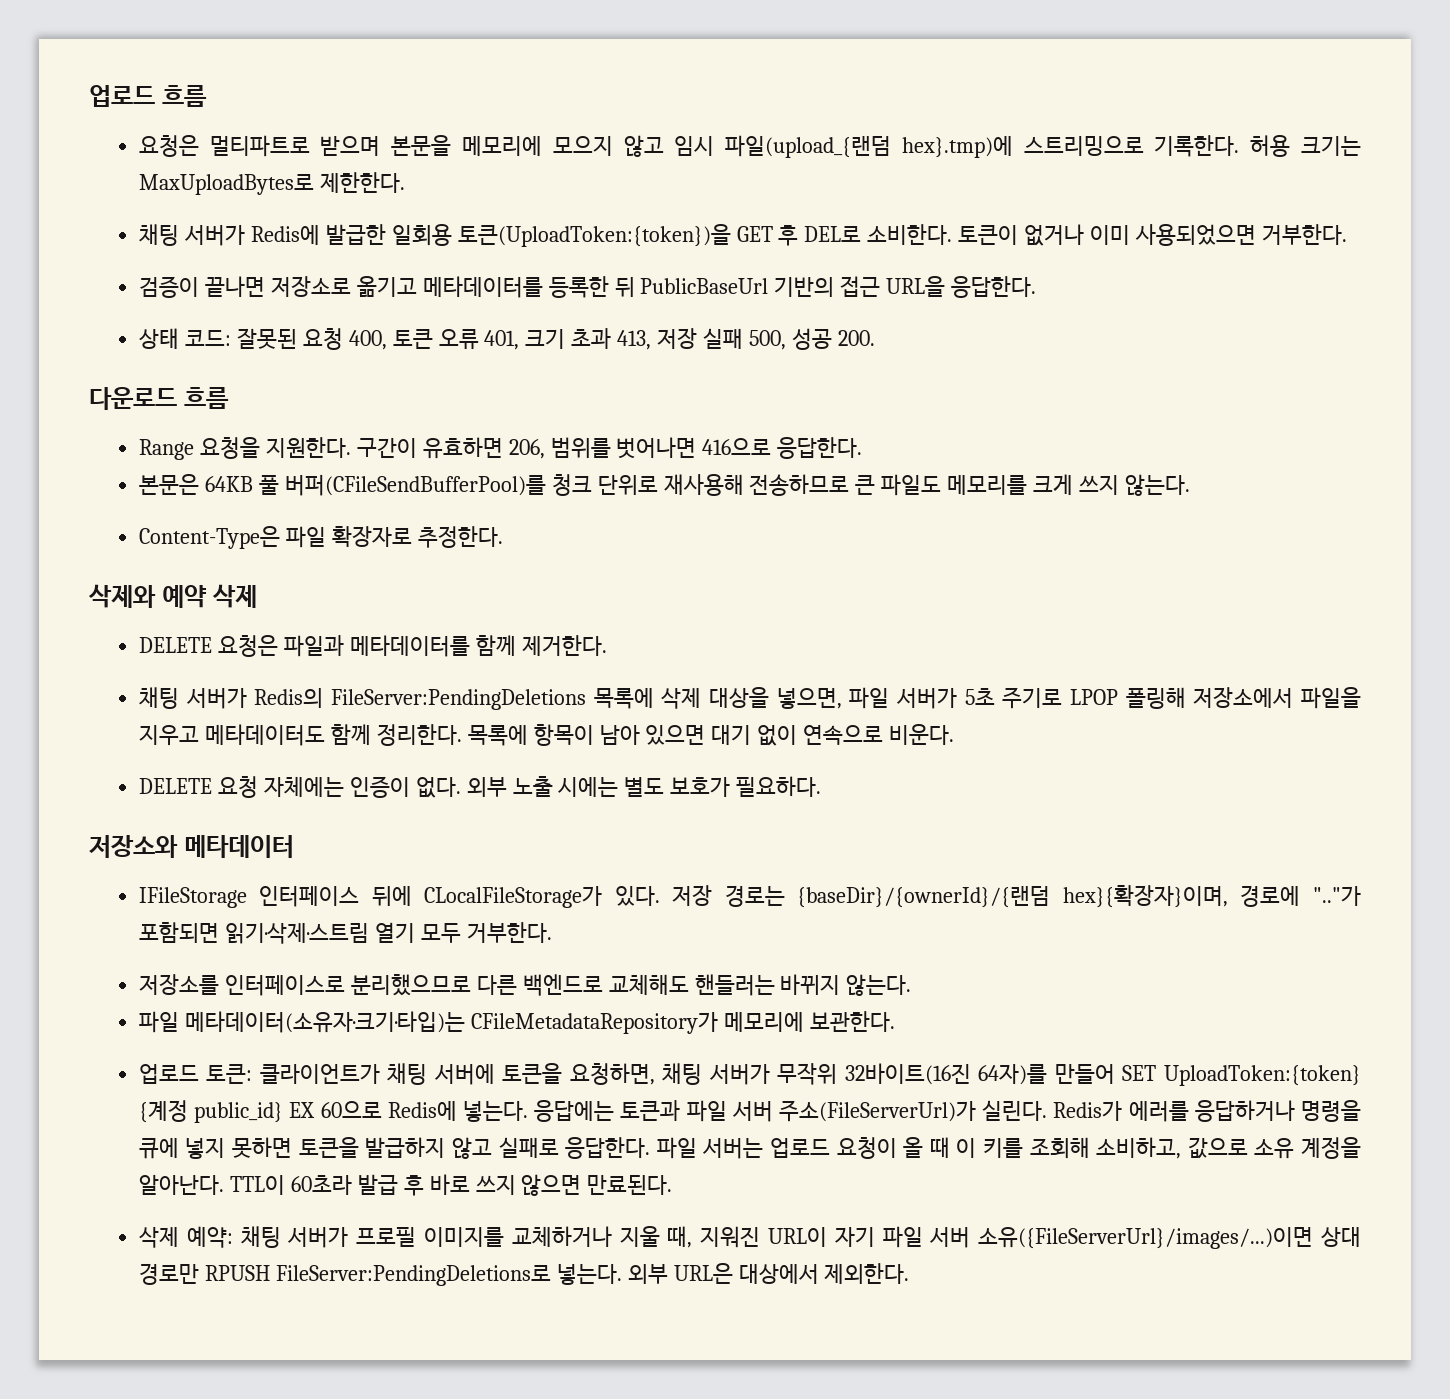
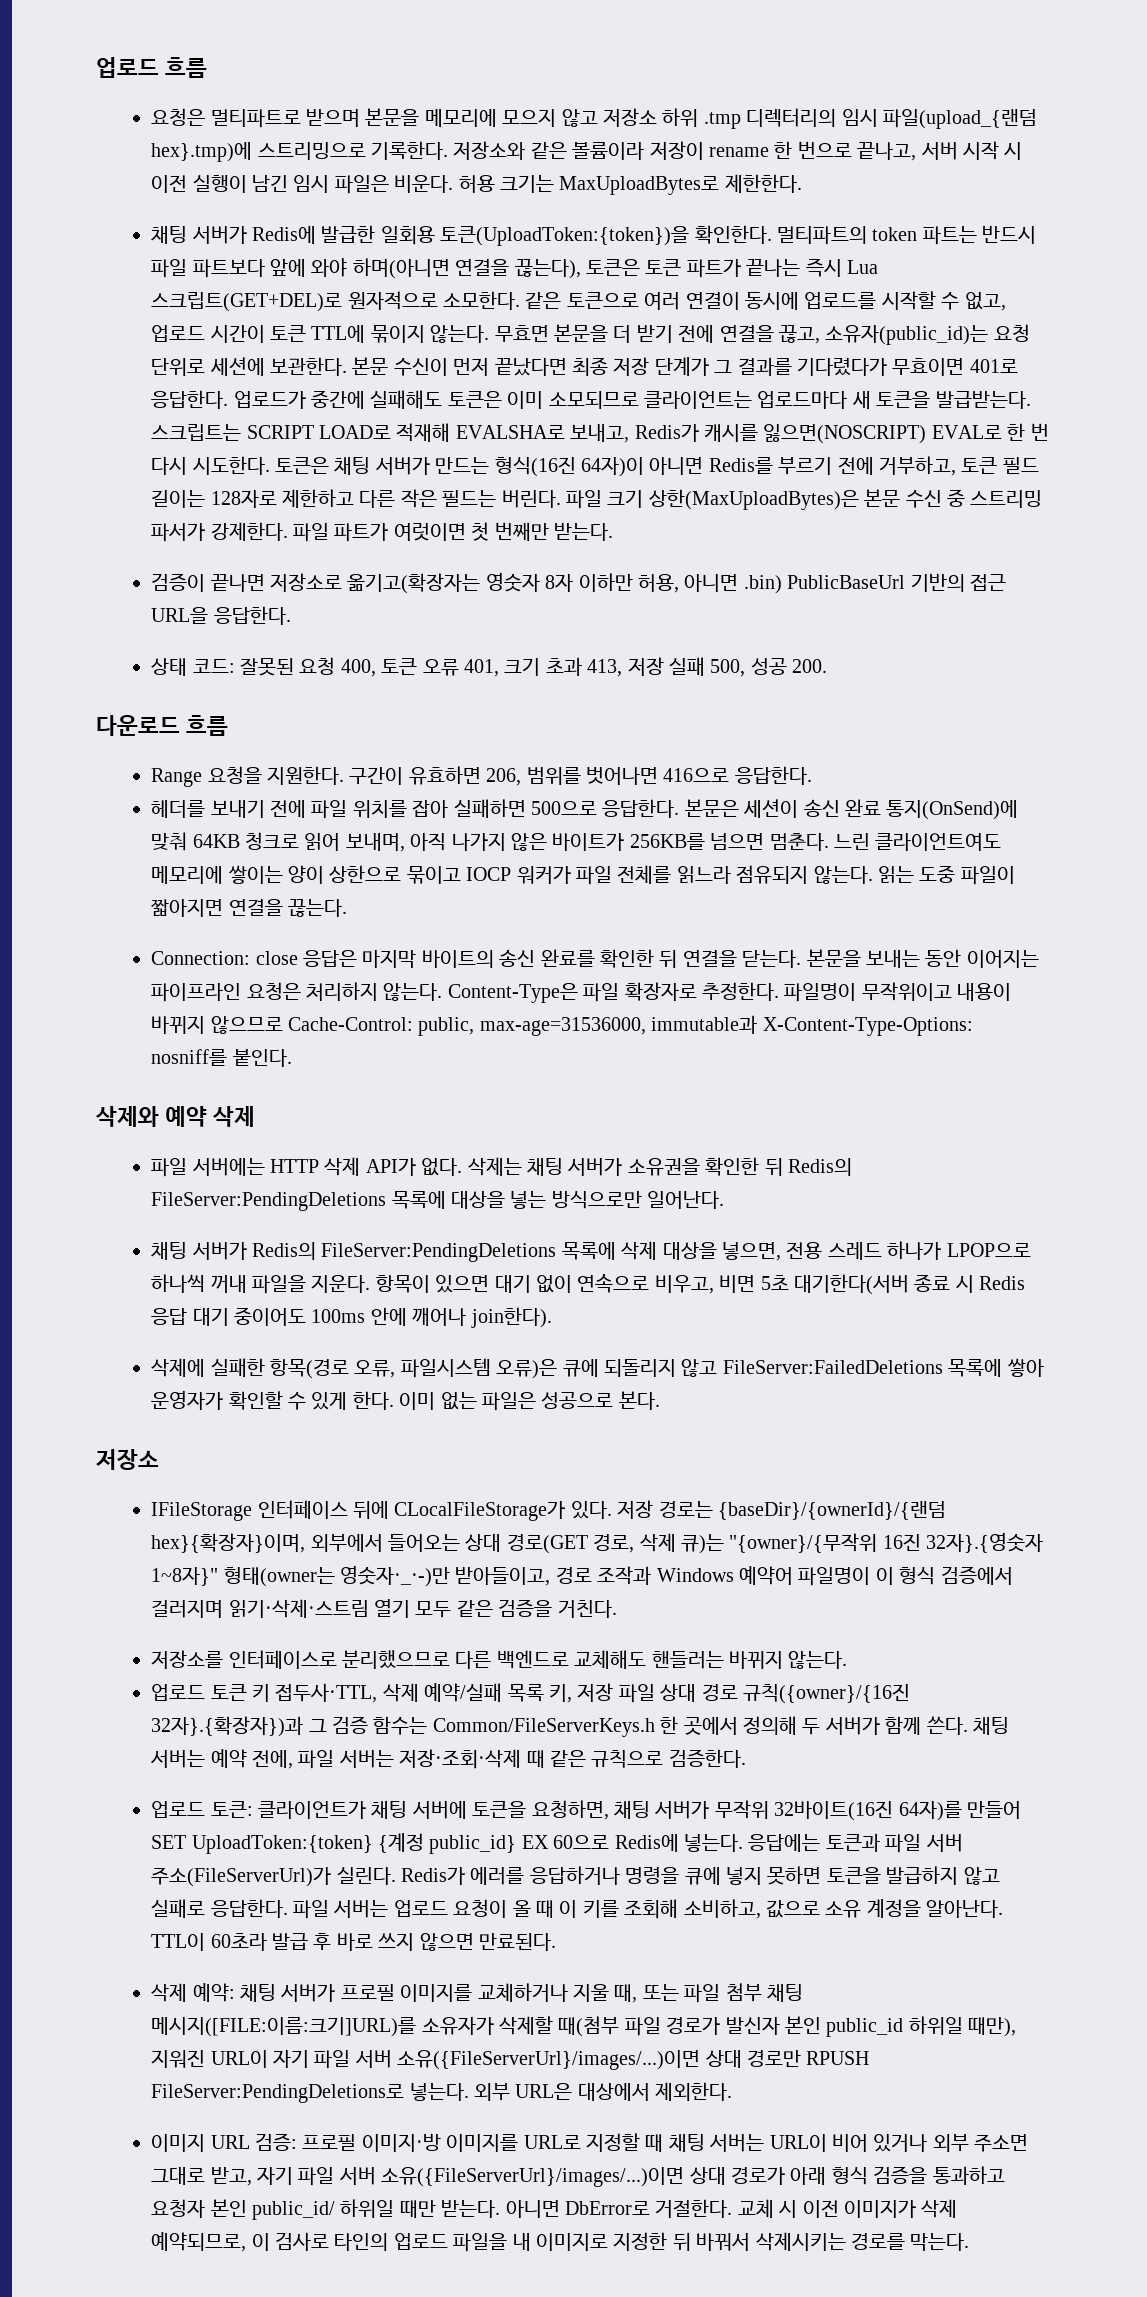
(664, 146) none -> [602,108,837,129] 저장소 하위 .tmp 디렉터리의
(1240, 146) none -> [453,141,1023,161] [151,174,454,194] 저장소와 같은 볼륨이라 저장이 rename 한 번으로 끝나고, 서버 시작 시 이전 실행이 남긴 임시 파일은 비운다.
[736,224,1348,246] [138,276,635,298] GET 후 DEL로 소비한다. 토큰이 없거나 이미 사용되었으면 거부한다. // 검증이 끝나면 저장소로 옮기고 메타데이터를 등록한 뒤 -> [694,225,1037,245] [151,258,878,279] [151,291,1006,312] [151,324,1030,345] [151,357,1018,376] [151,390,1031,409] [151,423,1049,444] [151,456,1039,477] [151,489,1043,510] [151,522,613,542] [151,572,782,594] 확인한다. 멀티파트의 token 파트는 반드시 파일 파트보다 앞에 와야 하며(아니면 연결을 끊는다), 토큰은 토큰 파트가 끝나는 즉시 Lua 스크립트(GET+DEL)로 원자적으로 소모한다. 같은 토큰으로 여러 연결이 동시에 업로드를 시작할 수 없고, 업로드 시간이 토큰 TTL에 묶이지 않는다. 무효면 본문을 더 받기 전에 연결을 끊고, 소유자(public_id)는 요청 단위로 세션에 보관한다. 본문 수신이 먼저 끝났다면 최종 저장 단계가 그 결과를 기다렸다가 무효이면 401로 응답한다. 업로드가 중간에 실패해도 토큰은 이미 소모되므로 클라이언트는 업로드마다 새 토큰을 발급받는다. 스크립트는 SCRIPT LOAD로 적재해 EVALSHA로 보내고, Redis가 캐시를 잃으면(NOSCRIPT) EVAL로 한 번 다시 시도한다. 토큰은 채팅 서버가 만드는 형식(16진 64자)이 아니면 Redis를 부르기 전에 거부하고, 토큰 필드 길이는 128자로 제한하고 다른 작은 필드는 버린다. 파일 크기 상한(MaxUploadBytes)은 본문 수신 중 스트리밍 파서가 강제한다. 파일 파트가 여럿이면 첫 번째만 받는다. // 검증이 끝나면 저장소로 옮기고(확장자는 영숫자 8자 이하만 허용, 아니면 .bin)
[138,474,1191,496] [138,526,503,549] [88,584,257,608] [138,635,607,657] 본문은 64KB 풀 버퍼(CFileSendBufferPool)를 청크 단위로 재사용해 전송하므로 큰 파일도 메모리를 크게 쓰지 않는다. // Content-Type은 파일 확장자로 추정한다. // 삭제와 예약 삭제 // DELETE 요청은 파일과 메타데이터를 함께 제거한다. -> [151,799,1019,820] [151,832,1002,852] [151,865,1015,885] [151,899,347,917] [151,949,1039,968] [151,982,1012,1003] [151,1015,973,1036] [151,1049,292,1067] [95,1106,256,1127] [151,1157,852,1177] [151,1190,725,1211] 헤더를 보내기 전에 파일 위치를 잡아 실패하면 500으로 응답한다. 본문은 세션이 송신 완료 통지(OnSend)에 맞춰 64KB 청크로 읽어 보내며, 아직 나가지 않은 바이트가 256KB를 넘으면 멈춘다. 느린 클라이언트여도 메모리에 쌓이는 양이 상한으로 묶이고 IOCP 워커가 파일 전체를 읽느라 점유되지 않는다. 읽는 도중 파일이 짧아지면 연결을 끊는다. // Connection: close 응답은 마지막 바이트의 송신 완료를 확인한 뒤 연결을 닫는다. 본문을 보내는 동안 이어지는 파이프라인 요청은 처리하지 않는다. Content-Type은 파일 확장자로 추정한다. 파일명이 무작위이고 내용이 바뀌지 않으므로 Cache-Control: public, max-age=31536000, immutable과 X-Content-Type-Options: nosniff를 붙인다. // 삭제와 예약 삭제 // 파일 서버에는 HTTP 삭제 API가 없다. 삭제는 채팅 서버가 소유권을 확인한 뒤 Redis의 FileServer:PendingDeletions 목록에 대상을 넣는 방식으로만 일어난다.
[849,687,1361,709] [138,724,955,746] [138,776,822,798] [89,835,294,858] 파일 서버가 5초 주기로 LPOP 폴링해 저장소에서 파일을 지우고 메타데이터도 함께 정리한다. 목록에 항목이 남아 있으면 대기 없이 연속으로 비운다. // DELETE 요청 자체에는 인증이 없다. 외부 노출 시에는 별도 보호가 필요하다. // 저장소와 메타데이터 -> [786,1241,1031,1260] [151,1273,1026,1295] [151,1307,552,1328] [151,1358,1044,1379] [151,1390,660,1411] [96,1449,159,1470] 전용 스레드 하나가 LPOP으로 하나씩 꺼내 파일을 지운다. 항목이 있으면 대기 없이 연속으로 비우고, 비면 5초 대기한다(서버 종료 시 Redis 응답 대기 중이어도 100ms 안에 깨어나 join한다). // 삭제에 실패한 항목(경로 오류, 파일시스템 오류)은 큐에 되돌리지 않고 FileServer:FailedDeletions 목록에 쌓아 운영자가 확인할 수 있게 한다. 이미 없는 파일은 성공으로 본다. // 저장소
[1240,885,1361,907] [138,922,552,944] 경로에 ".."가 포함되면 읽기·삭제·스트림 열기 모두 거부한다. -> [310,1532,1044,1554] [151,1565,1013,1587] [151,1599,617,1618] 외부에서 들어오는 상대 경로(GET 경로, 삭제 큐)는 "{owner}/{무작위 16진 32자}.{영숫자 1~8자}" 형태(owner는 영숫자·_·-)만 받아들이고, 경로 조작과 Windows 예약어 파일명이 이 형식 검증에서 걸러지며 읽기·삭제·스트림 열기 모두 같은 검증을 거친다.
[138,1011,895,1034] 파일 메타데이터(소유자·크기·타입)는 CFileMetadataRepository가 메모리에 보관한다. -> [151,1683,910,1704] [151,1716,1009,1737] [150,1749,746,1769] 업로드 토큰 키 접두사·TTL, 삭제 예약/실패 목록 키, 저장 파일 상대 경로 규칙({owner}/{16진 32자}.{확장자})과 그 검증 함수는 Common/FileServerKeys.h 한 곳에서 정의해 두 서버가 함께 쓴다. 채팅 서버는 예약 전에, 파일 서버는 저장·조회·삭제 때 같은 규칙으로 검증한다.
(693, 1237) none -> [642,1983,803,2003] [151,2016,1017,2037] 또는 파일 첨부 채팅 메시지([FILE:이름:크기]URL)를 소유자가 삭제할 때(첨부 파일 경로가 발신자 본인 public_id 하위일 때만),
(910, 1273) none -> [151,2133,1029,2152] [151,2166,1005,2187] [151,2199,958,2220] [151,2232,970,2252] // 이미지 URL 검증: 프로필 이미지·방 이미지를 URL로 지정할 때 채팅 서버는 URL이 비어 있거나 외부 주소면 그대로 받고, 자기 파일 서버 소유({FileServerUrl}/images/...)이면 상대 경로가 아래 형식 검증을 통과하고 요청자 본인 public_id/ 하위일 때만 받는다. 아니면 DbError로 거절한다. 교체 시 이전 이미지가 삭제 예약되므로, 이 검사로 타인의 업로드 파일을 내 이미지로 지정한 뒤 바꿔서 삭제시키는 경로를 막는다.

